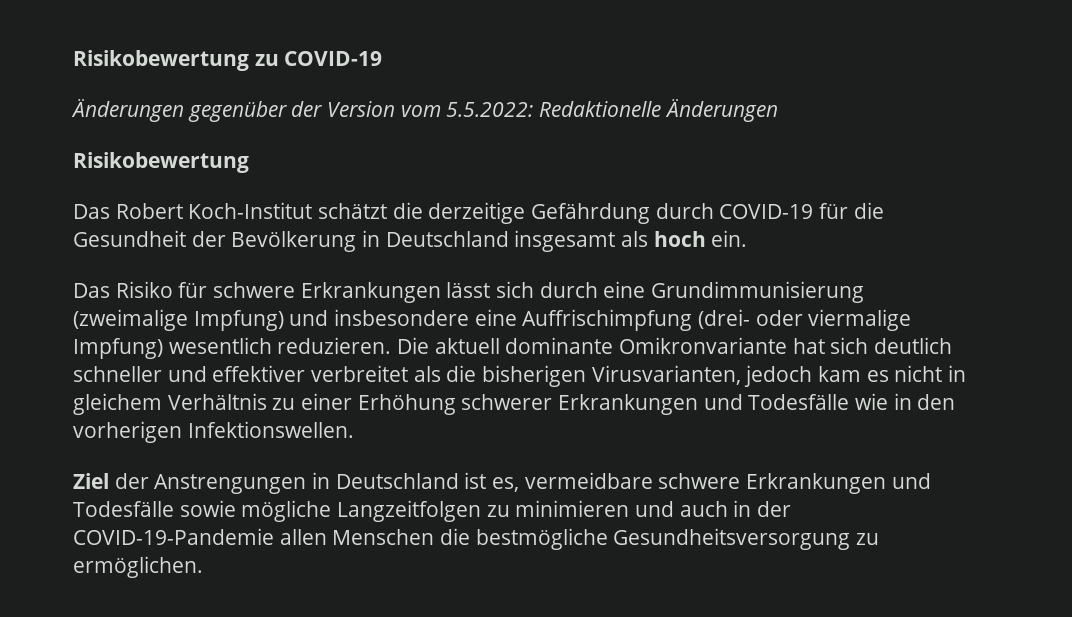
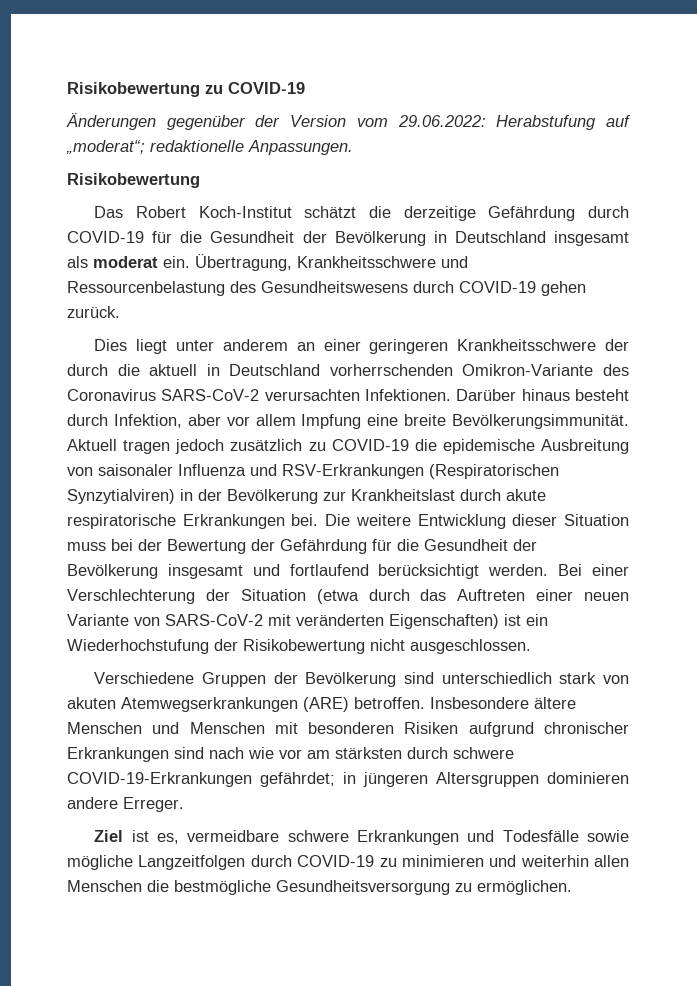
[446,99,778,122] 5.5.2022: Redaktionelle Änderungen -> [397,115,631,130] [66,140,353,155] 29.06.2022: Herabstufung auf „moderat“; redaktionelle Anpassungen.
[653,231,706,247] hoch -> [93,256,158,268] moderat
[73,281,865,303] [73,309,912,331] [73,337,953,359] [73,365,967,387] [73,393,956,415] [73,421,354,443] [73,472,459,494] // Das Risiko für schwere Erkrankungen lässt sich durch eine Grundimmunisierung (zweimalige Impfung) und insbesondere eine Auffrischimpfung (drei- oder viermalige Impfung) wesentlich reduzieren. Die aktuell dominante Omikronvariante hat sich deutlich schneller und effektiver verbreitet als die bisherigen Virusvarianten, jedoch kam es nicht in gleichem Verhältnis zu einer Erhöhung schwerer Erkrankungen und Todesfälle wie in den vorherigen Infektionswellen. // Ziel der Anstrengungen in Deutschland -> [195,254,468,271] [67,281,586,296] [67,306,120,318] [94,339,629,354] [67,364,629,376] [67,389,629,401] [67,414,629,429] [67,439,629,454] [67,464,559,479] [67,489,546,504] [67,514,629,529] [67,539,537,554] [67,564,629,579] [67,589,629,604] [67,614,548,629] [67,639,531,654] [94,672,629,687] [67,697,576,712] [67,722,629,737] [67,747,514,762] [67,772,629,787] [67,797,184,812] [94,830,124,842] Übertragung, Krankheitsschwere und Ressourcenbelastung des Gesundheitswesens durch COVID-19 gehen zurück. // Dies liegt unter anderem an einer geringeren Krankheitsschwere der durch die aktuell in Deutschland vorherrschenden Omikron-Variante des Coronavirus SARS-CoV-2 verursachten Infektionen. Darüber hinaus besteht durch Infektion, aber vor allem Impfung eine breite Bevölkerungsimmunität. Aktuell tragen jedoch zusätzlich zu COVID-19 die epidemische Ausbreitung von saisonaler Influenza und RSV-Erkrankungen (Respiratorischen Synzytialviren) in der Bevölkerung zur Krankheitslast durch akute respiratorische Erkrankungen bei. Die weitere Entwicklung dieser Situation muss bei der Bewertung der Gefährdung für die Gesundheit der Bevölkerung insgesamt und fortlaufend berücksichtigt werden. Bei einer Verschlechterung der Situation (etwa durch das Auftreten einer neuen Variante von SARS-CoV-2 mit veränderten Eigenschaften) ist ein Wiederhochstufung der Risikobewertung nicht ausgeschlossen. // Verschiedene Gruppen der Bevölkerung sind unterschiedlich stark von akuten Atemwegserkrankungen (ARE) betroffen. Insbesondere ältere Menschen und Menschen mit besonderen Risiken aufgrund chronischer Erkrankungen sind nach wie vor am stärksten durch schwere COVID-19-Erkrankungen gefährdet; in jüngeren Altersgruppen dominieren andere Erreger. // Ziel
(481, 511) none -> [250,855,375,867] durch COVID-19
[679,500,792,517] [73,528,274,545] auch in der COVID-19-Pandemie -> [520,855,589,867] weiterhin

